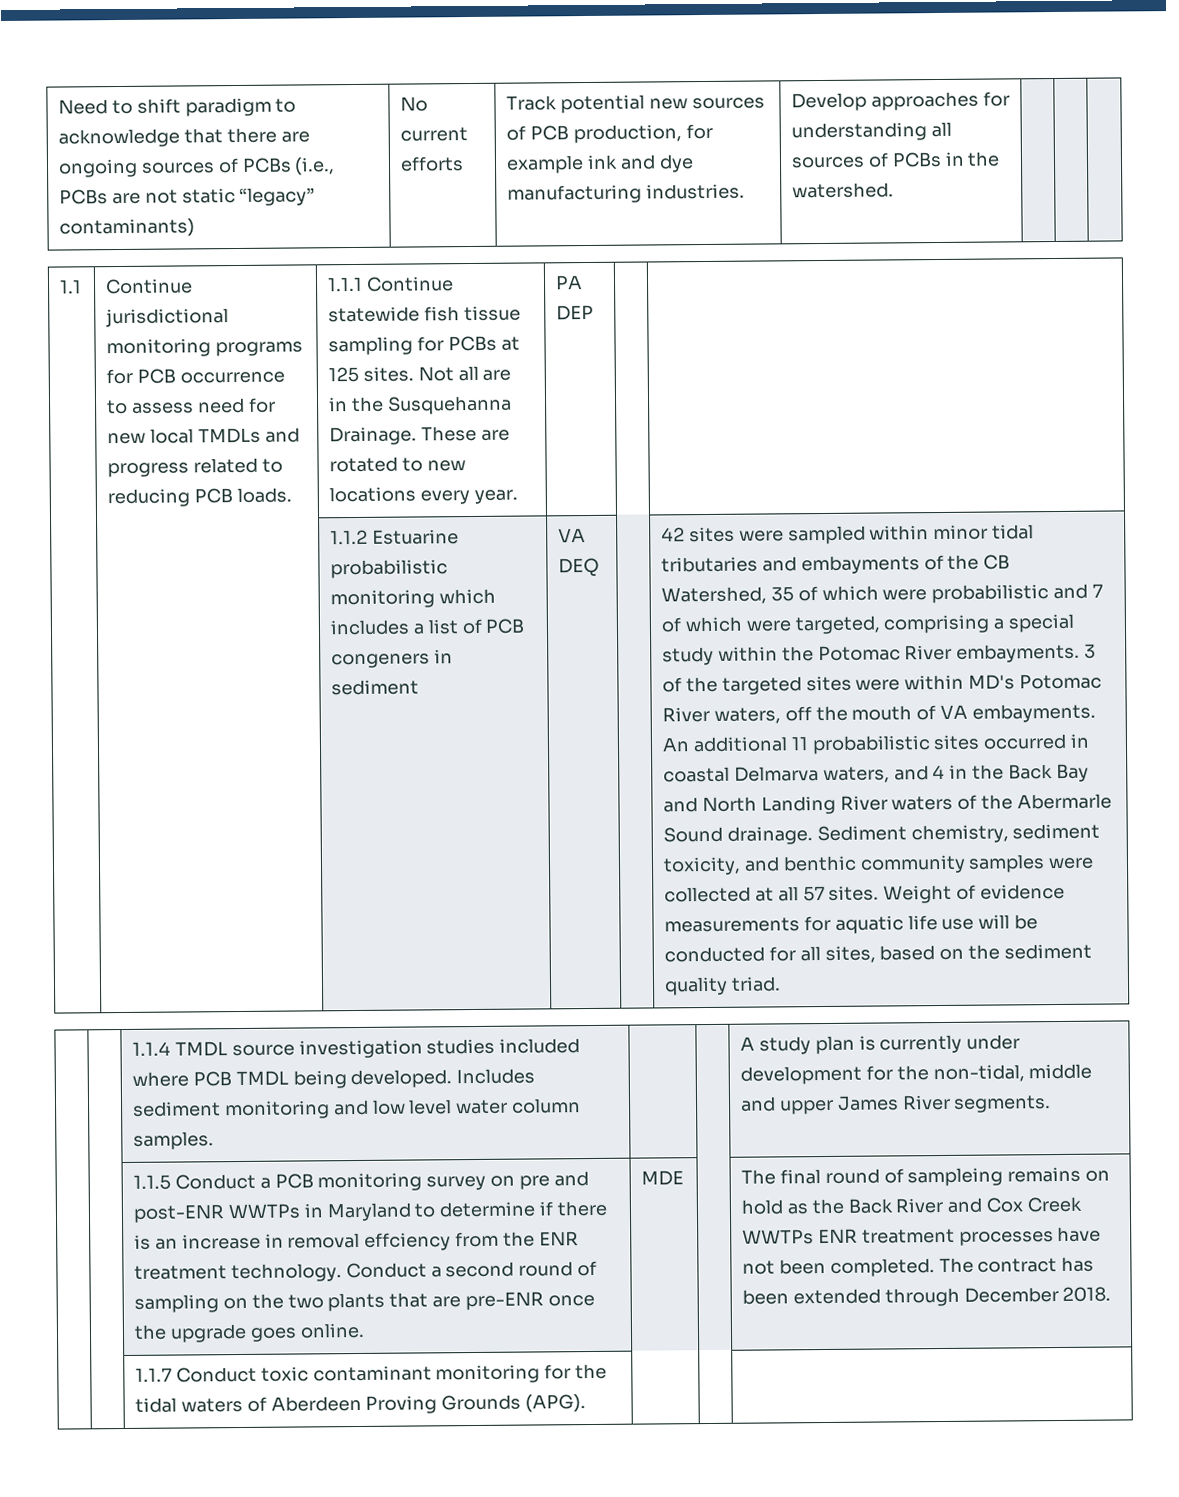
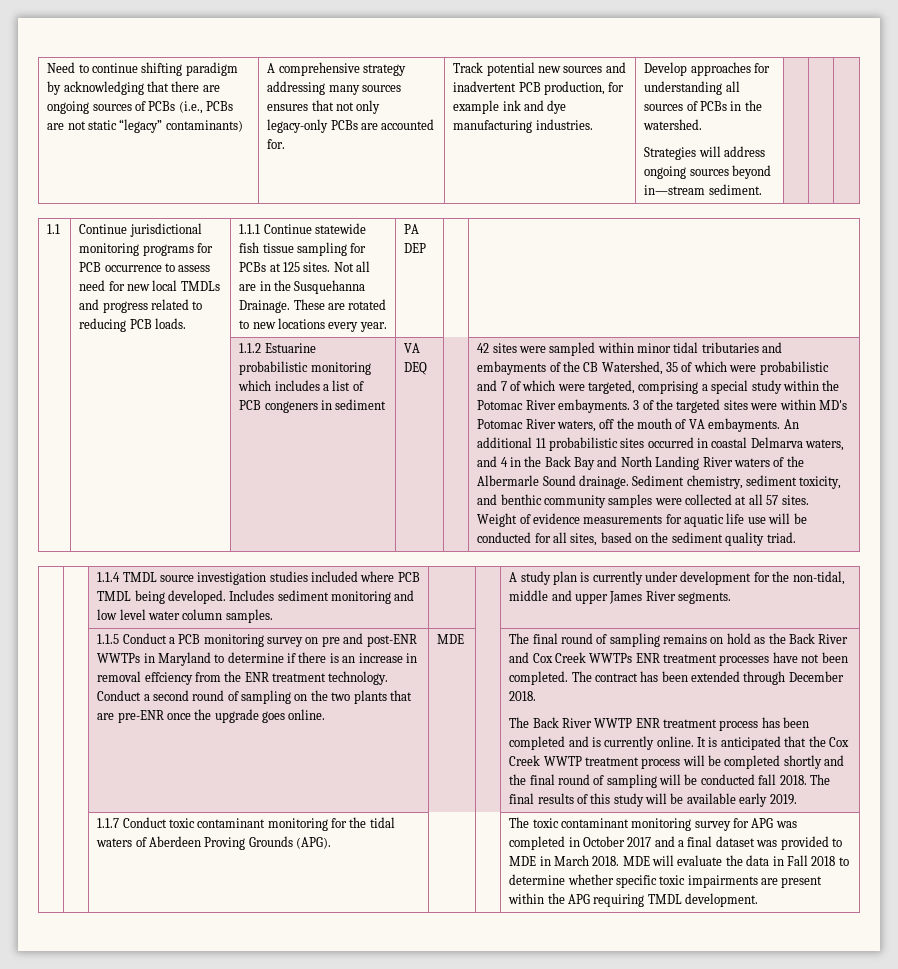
[136,97,297,117] [58,128,181,148] shift paradigm to acknowledge -> [91,62,238,76] [47,81,144,95] continue shifting paradigm by acknowledging
[400,96,429,112] [400,127,469,142] [400,156,465,172] No current efforts -> [267,62,406,76] [267,81,401,95] [267,100,381,114] [267,119,435,133] [267,139,286,149] A comprehensive strategy addressing many sources ensures that not only legacy-only PCBs are accounted for.
[506,125,527,141] of -> [605,62,626,73] [453,81,517,92] and inadvertent
(895, 190) none -> [644,146,765,160] [644,165,771,179] [644,184,762,195] // Strategies will address ongoing sources beyond in—stream sediment.
[1017,793,1113,810] Abermarle -> [477,475,540,486] Albermarle
[907,1167,1004,1187] sampleing -> [609,633,660,647] sampling
(1112, 1294) none -> [509,717,810,731] [509,736,849,750] [509,755,845,769] [509,774,830,788] [509,793,797,807] // The Back River WWTP ENR treatment process has been completed and is currently online. It is anticipated that the Cox Creek WWTP treatment process will be completed shortly and the final round of sampling will be conducted fall 2018. The final results of this study will be available early 2019.
(587, 1403) none -> [509,817,797,831] [509,836,842,850] [509,855,849,866] [509,874,823,888] [508,893,759,907] The toxic contaminant monitoring survey for APG was completed in October 2017 and a final dataset was provided to MDE in March 2018. MDE will evaluate the data in Fall 2018 to determine whether specific toxic impairments are present within the APG requiring TMDL development.

